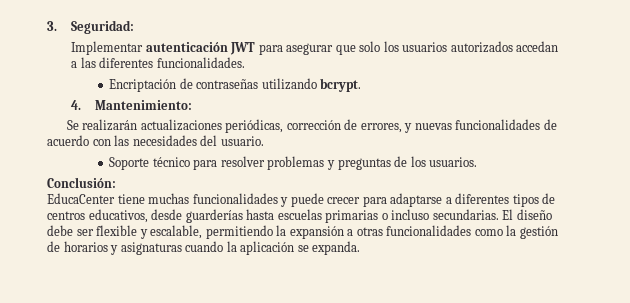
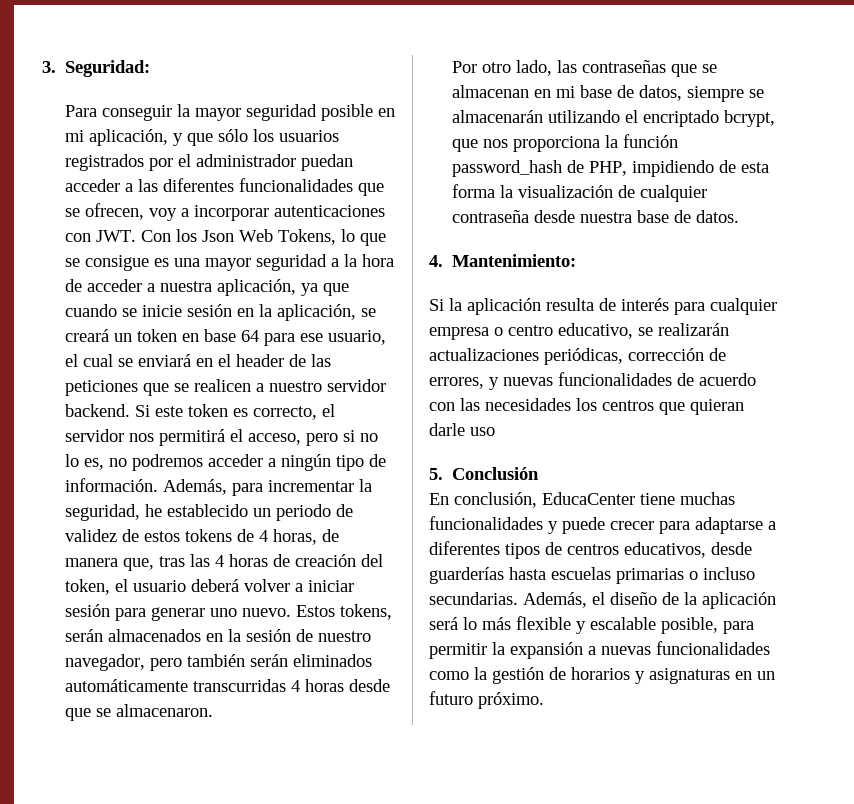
[71,41,559,55] [71,57,245,68] [109,78,362,92] [71,100,193,110] [66,120,79,130] Implementar autenticación JWT para asegurar que solo los usuarios autorizados accedan a las diferentes funcionalidades. // Encriptación de contraseñas utilizando bcrypt. // 4. Mantenimiento: // Se -> [64,104,395,121] [64,129,339,146] [64,154,353,171] [64,178,384,196] [64,203,385,221] [64,229,386,246] [64,254,394,271] [64,279,349,296] [64,304,376,321] [64,329,386,346] [64,354,331,367] [64,379,386,396] [64,404,335,420] [64,429,378,446] [64,454,386,471] [64,478,372,496] [64,504,353,521] [64,529,339,545] [64,554,383,571] [64,579,354,595] [64,604,392,621] [64,629,371,642] [64,654,372,671] [64,679,390,692] [64,704,213,721] [451,60,717,77] [451,85,764,102] [451,110,775,127] [451,134,678,152] [451,160,769,177] [451,184,707,202] [451,210,739,223] [429,254,577,267] [429,298,777,315] [429,323,653,340] Para conseguir la mayor seguridad posible en mi aplicación, y que sólo los usuarios registrados por el administrador puedan acceder a las diferentes funcionalidades que se ofrecen, voy a incorporar autenticaciones con JWT. Con los Json Web Tokens, lo que se consigue es una mayor seguridad a la hora de acceder a nuestra aplicación, ya que cuando se inicie sesión en la aplicación, se creará un token en base 64 para ese usuario, el cual se enviará en el header de las peticiones que se realicen a nuestro servidor backend. Si este token es correcto, el servidor nos permitirá el acceso, pero si no lo es, no podremos acceder a ningún tipo de información. Además, para incrementar la seguridad, he establecido un periodo de validez de estos tokens de 4 horas, de manera que, tras las 4 horas de creación del token, el usuario deberá volver a iniciar sesión para generar uno nuevo. Estos tokens, serán almacenados en la sesión de nuestro navegador, pero también serán eliminados automáticamente transcurridas 4 horas desde que se almacenaron. // Por otro lado, las contraseñas que se almacenan en mi base de datos, siempre se almacenarán utilizando el encriptado bcrypt, que nos proporciona la función password_hash de PHP, impidiendo de esta forma la visualización de cualquier contraseña desde nuestra base de datos. // 4. Mantenimiento: // Si la aplicación resulta de interés para cualquier empresa o centro educativo, se
[200,135,264,146] [109,156,478,170] [47,177,116,188] del usuario. // Soporte técnico para resolver problemas y preguntas de los usuarios. // Conclusión: // -> [576,398,744,415] [429,423,495,436] [429,467,540,480] [429,492,537,508] los centros que quieran darle uso // 5. Conclusión // En conclusión,
[502,209,552,220] [47,225,273,239] El diseño debe ser flexible y escalable, permitiendo -> [523,592,776,609] [429,616,754,634] [429,643,487,659] Además, el diseño de la aplicación será lo más flexible y escalable posible, para permitir
[356,227,383,236] otras -> [601,646,651,655] nuevas
[185,241,361,255] cuando la aplicación se expanda. -> [735,671,775,680] [429,691,544,709] en un futuro próximo.

